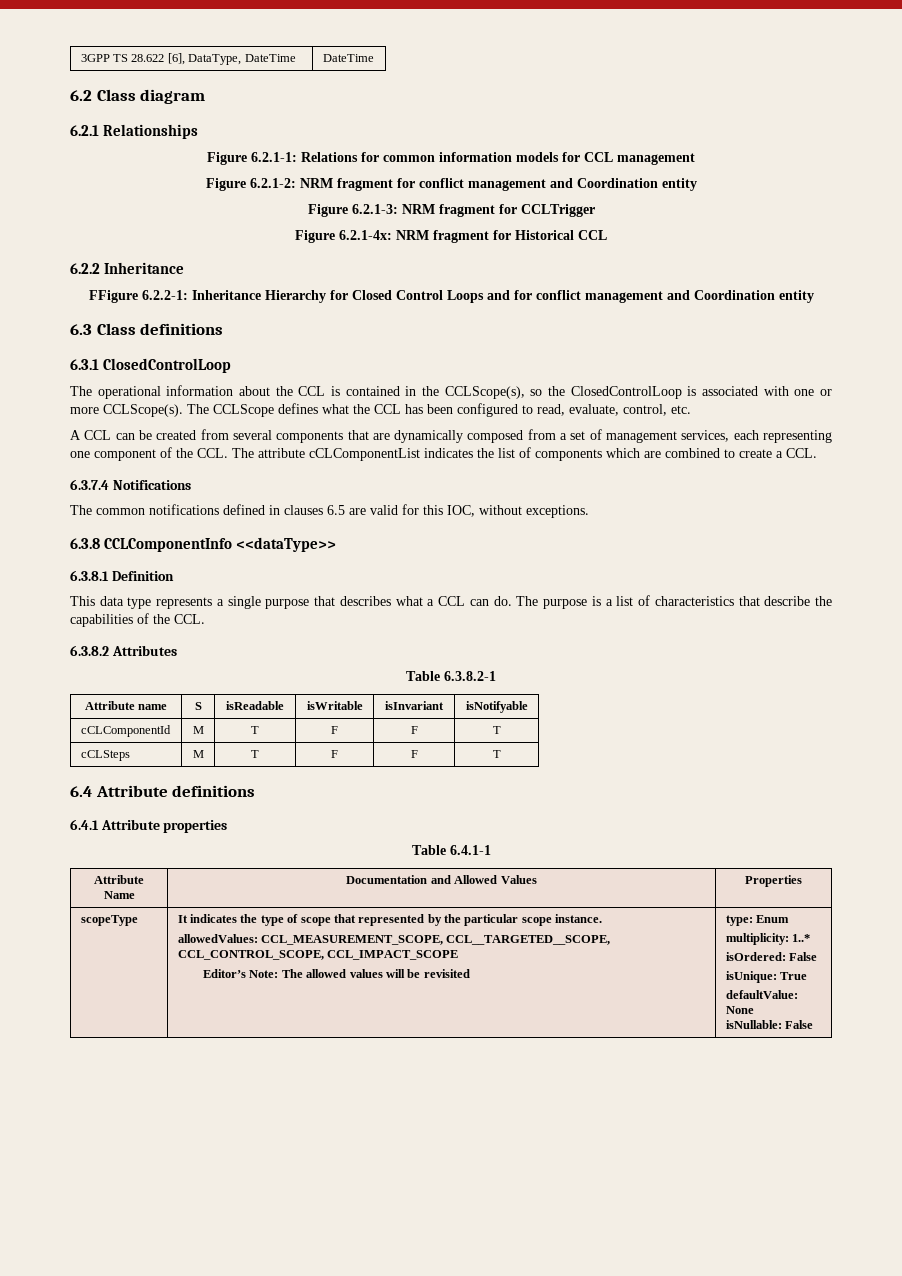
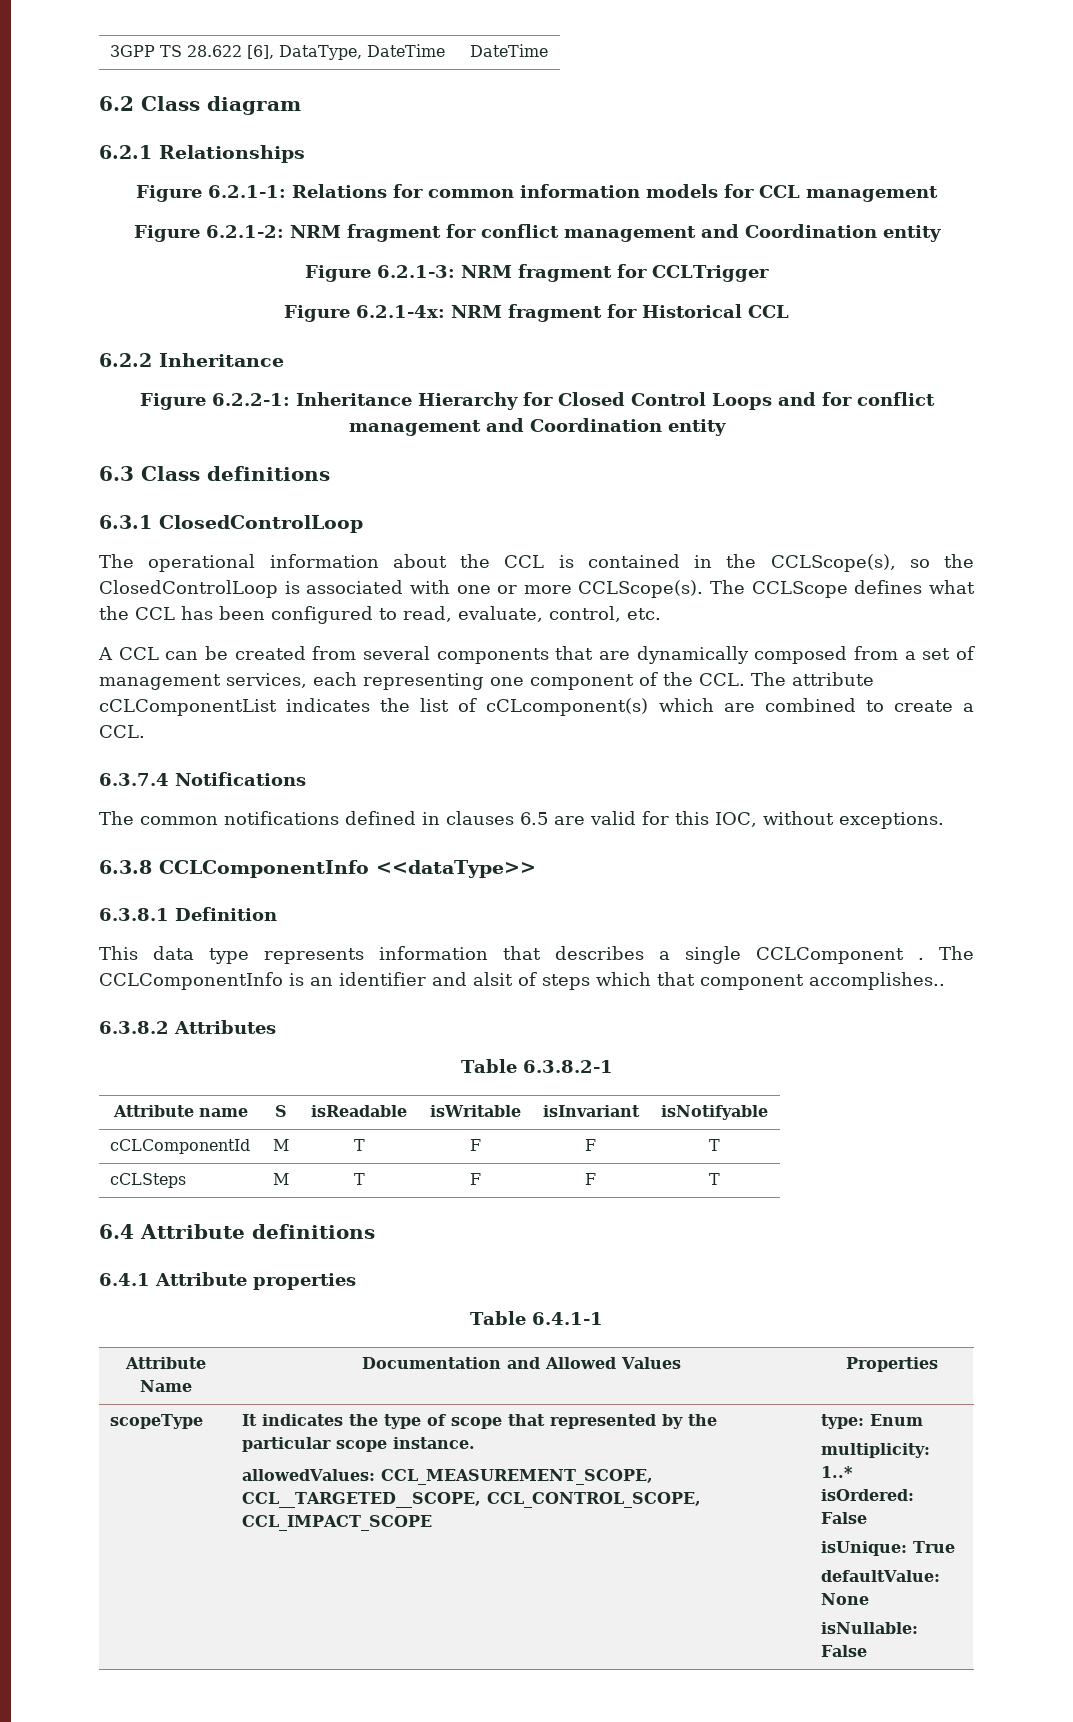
[88,290,138,303] FFigure -> [139,393,206,410] Figure
[535,449,602,461] components -> [486,698,649,716] cCLcomponent(s)
[216,595,833,609] [70,613,205,627] a single purpose that describes what a CCL can do. The purpose is a list of characteristics that describe the capabilities of the CCL. -> [379,946,974,964] [99,972,945,990] information that describes a single CCLComponent . The CCLComponentInfo is an identifier and alsit of steps which that component accomplishes..
[203,969,470,978] // Editor’s Note: The allowed values will be revisited -> (432, 1523) none

